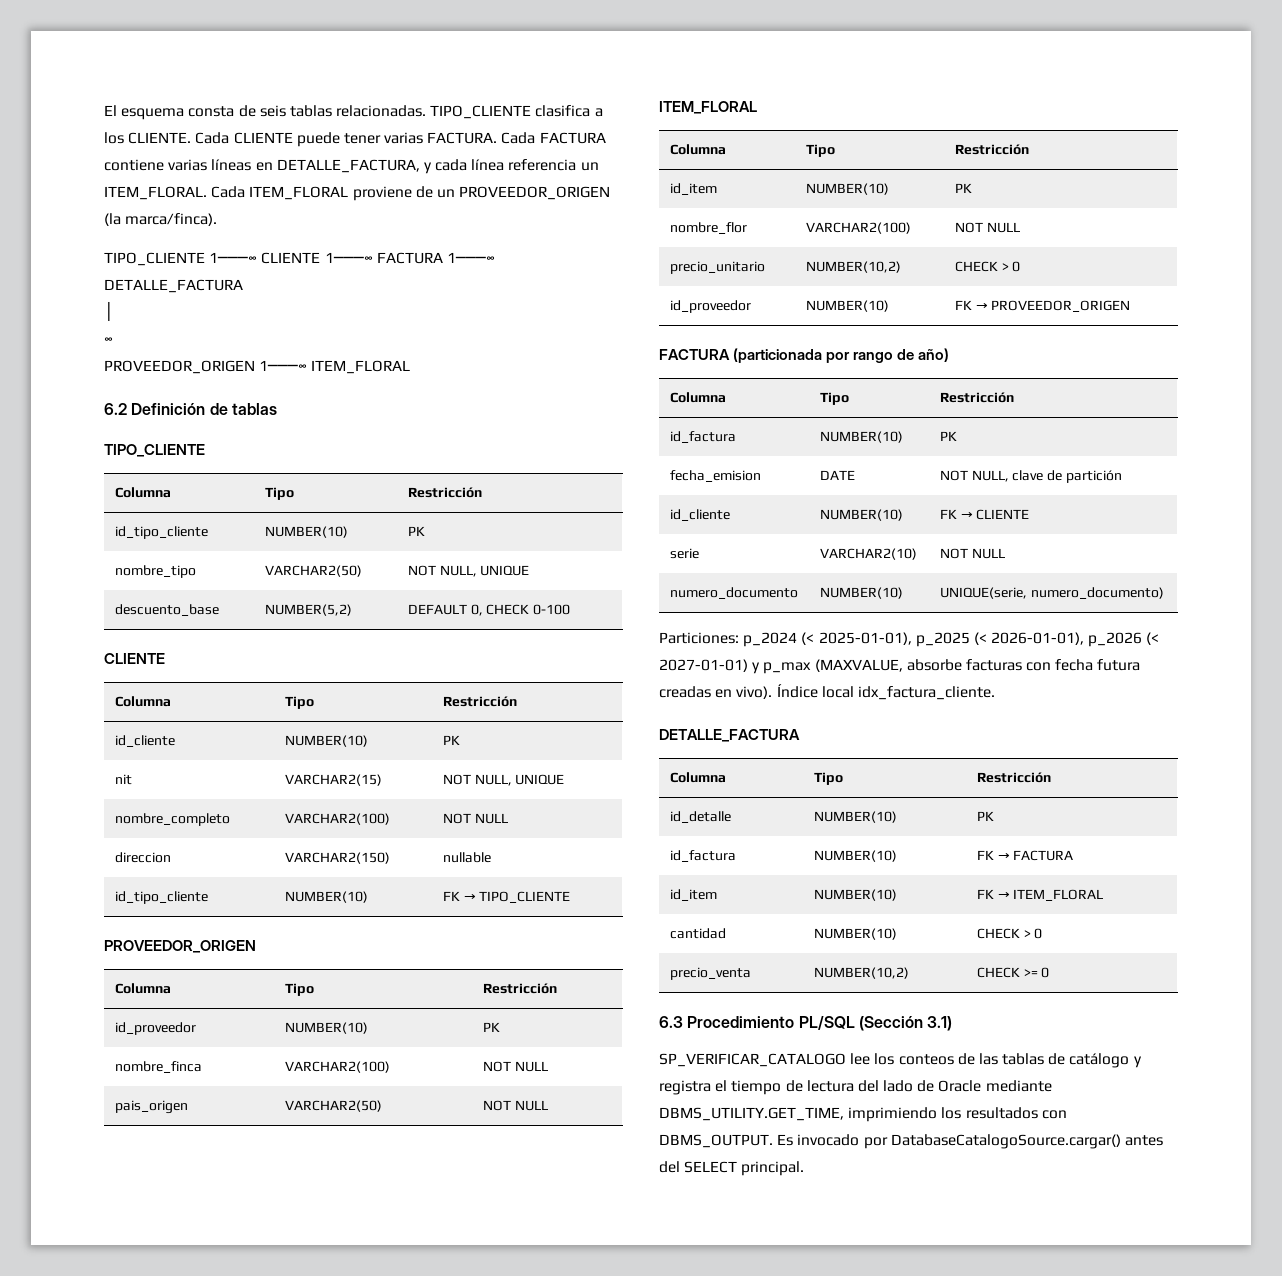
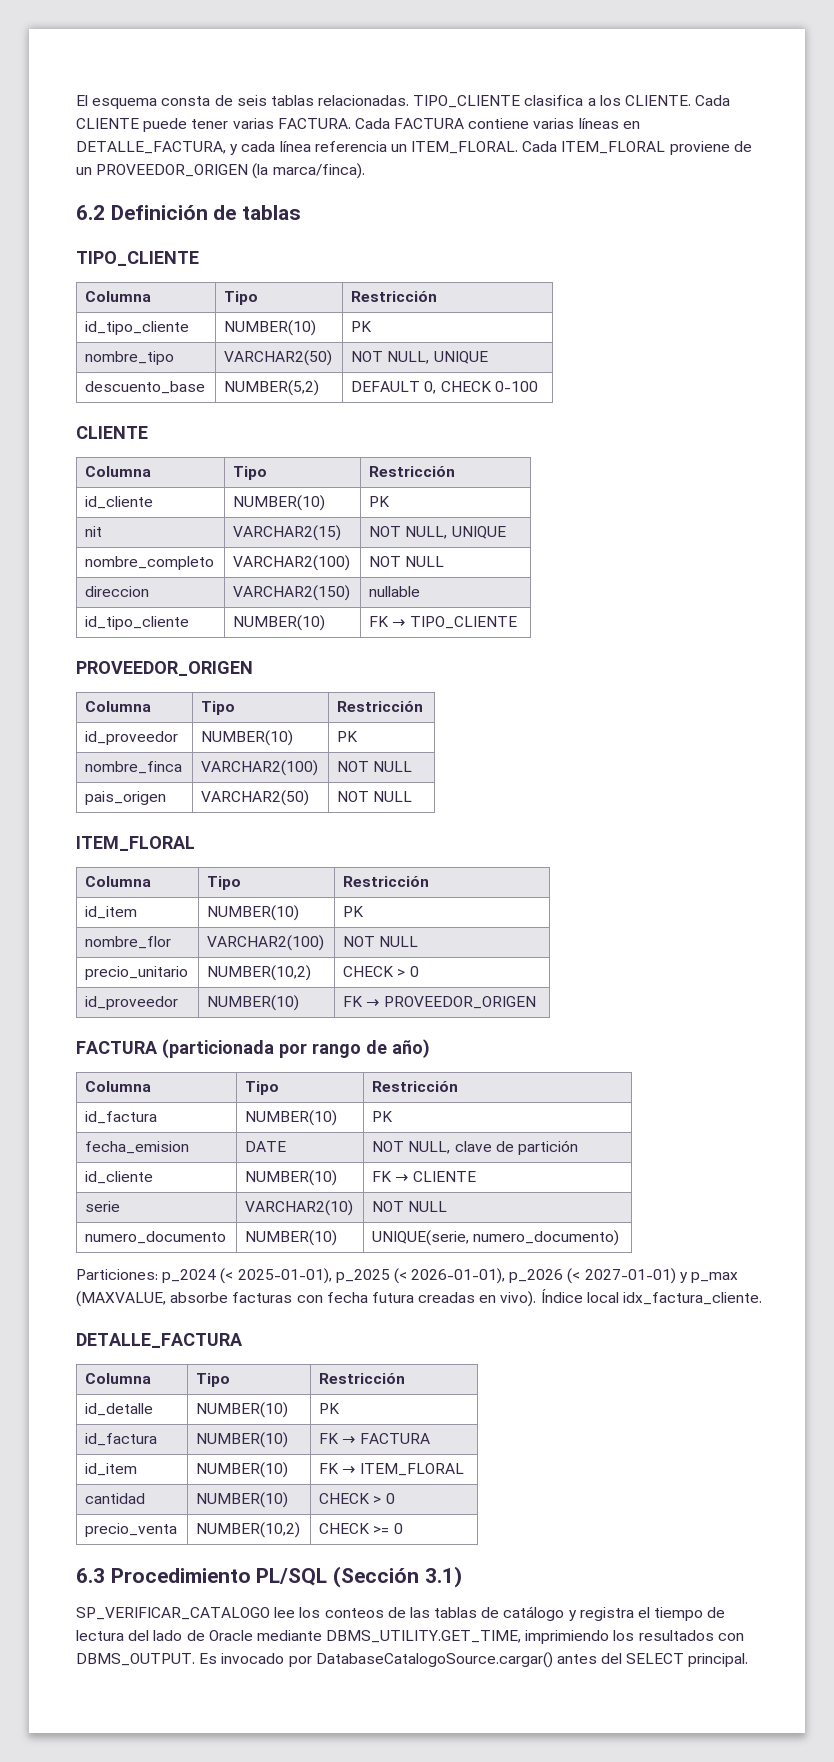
[104,252,495,266] [104,279,243,293] [104,301,114,321] [104,337,113,344] [104,360,411,374] // TIPO_CLIENTE 1───∞ CLIENTE 1───∞ FACTURA 1───∞ DETALLE_FACTURA // │ // ∞ // PROVEEDOR_ORIGEN 1───∞ ITEM_FLORAL -> (365, 171) none

